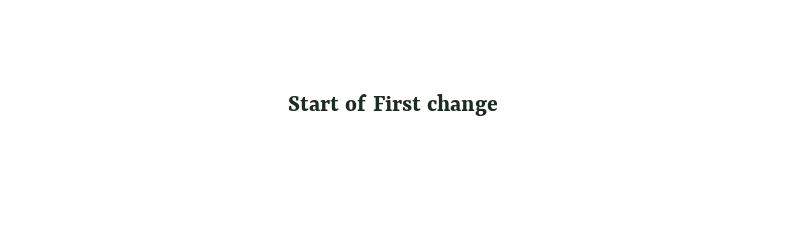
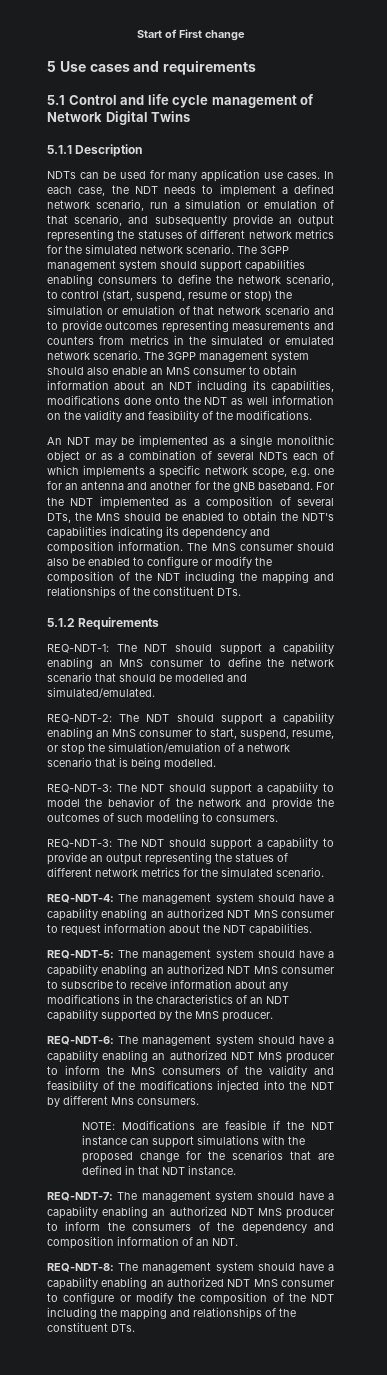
(499, 105) none -> [47,60,257,75] [47,94,315,108] [47,111,191,125] [47,144,143,157] [47,169,334,182] [47,184,334,197] [47,199,334,211] [47,214,334,227] [47,229,334,242] [47,244,289,254] [47,259,305,272] [47,274,334,286] [47,290,292,302] [47,305,334,315] [47,320,334,333] [47,335,334,345] [47,350,309,362] [47,365,297,375] [47,380,334,393] [47,395,334,405] [47,410,312,422] [47,435,334,448] [47,450,334,462] [47,465,334,478] [47,481,334,492] [47,496,334,509] [47,511,334,523] [47,526,270,539] [47,541,334,554] [47,556,272,568] [47,571,334,584] [47,586,241,599] [47,617,160,630] [47,642,334,655] [47,657,334,669] [47,672,247,682] [47,687,155,698] [47,712,334,725] [47,727,334,740] [47,742,290,755] [47,757,216,769] [47,782,334,795] [47,797,334,810] [47,812,278,824] [47,837,334,850] [47,852,288,865] [47,867,324,877] [47,893,334,904] [47,908,334,921] [47,923,312,936] [47,949,334,960] [47,964,334,977] [47,979,288,991] [47,994,289,1004] [47,1009,273,1022] [47,1035,334,1046] [47,1050,334,1063] [47,1065,334,1077] [47,1080,334,1092] [47,1095,199,1107] [82,1120,334,1130] [82,1135,306,1148] [82,1150,334,1163] [82,1165,237,1175] [47,1191,334,1202] [47,1206,334,1219] [47,1221,334,1234] [47,1236,238,1249] [47,1262,334,1273] [47,1277,334,1290] [47,1292,334,1305] [47,1307,296,1320] [47,1322,135,1332] // 5 Use cases and requirements // 5.1 Control and life cycle management of Network Digital Twins // 5.1.1 Description // NDTs can be used for many application use cases. In each case, the NDT needs to implement a defined network scenario, run a simulation or emulation of that scenario, and subsequently provide an output representing the statuses of different network metrics for the simulated network scenario. The 3GPP management system should support capabilities enabling consumers to define the network scenario, to control (start, suspend, resume or stop) the simulation or emulation of that network scenario and to provide outcomes representing measurements and counters from metrics in the simulated or emulated network scenario. The 3GPP management system should also enable an MnS consumer to obtain information about an NDT including its capabilities, modifications done onto the NDT as well information on the validity and feasibility of the modifications. // An NDT may be implemented as a single monolithic object or as a combination of several NDTs each of which implements a specific network scope, e.g. one for an antenna and another for the gNB baseband. For the NDT implemented as a composition of several DTs, the MnS should be enabled to obtain the NDT's capabilities indicating its dependency and composition information. The MnS consumer should also be enabled to configure or modify the composition of the NDT including the mapping and relationships of the constituent DTs. // 5.1.2 Requirements // REQ-NDT-1: The NDT should support a capability enabling an MnS consumer to define the network scenario that should be modelled and simulated/emulated. // REQ-NDT-2: The NDT should support a capability enabling an MnS consumer to start, suspend, resume, or stop the simulation/emulation of a network scenario that is being modelled. // REQ-NDT-3: The NDT should support a capability to model the behavior of the network and provide the outcomes of such modelling to consumers. // REQ-NDT-3: The NDT should support a capability to provide an output representing the statues of different network metrics for the simulated scenario. // REQ-NDT-4: The management system should have a capability enabling an authorized NDT MnS consumer to request information about the NDT capabilities. // REQ-NDT-5: The management system should have a capability enabling an authorized NDT MnS consumer to subscribe to receive information about any modifications in the characteristics of an NDT capability supported by the MnS producer. // REQ-NDT-6: The management system should have a capability enabling an authorized NDT MnS producer to inform the MnS consumers of the validity and feasibility of the modifications injected into the NDT by different Mns consumers. // NOTE: Modifications are feasible if the NDT instance can support simulations with the proposed change for the scenarios that are defined in that NDT instance. // REQ-NDT-7: The management system should have a capability enabling an authorized NDT MnS producer to inform the consumers of the dependency and composition information of an NDT. // REQ-NDT-8: The management system should have a capability enabling an authorized NDT MnS consumer to configure or modify the composition of the NDT including the mapping and relationships of the constituent DTs.

